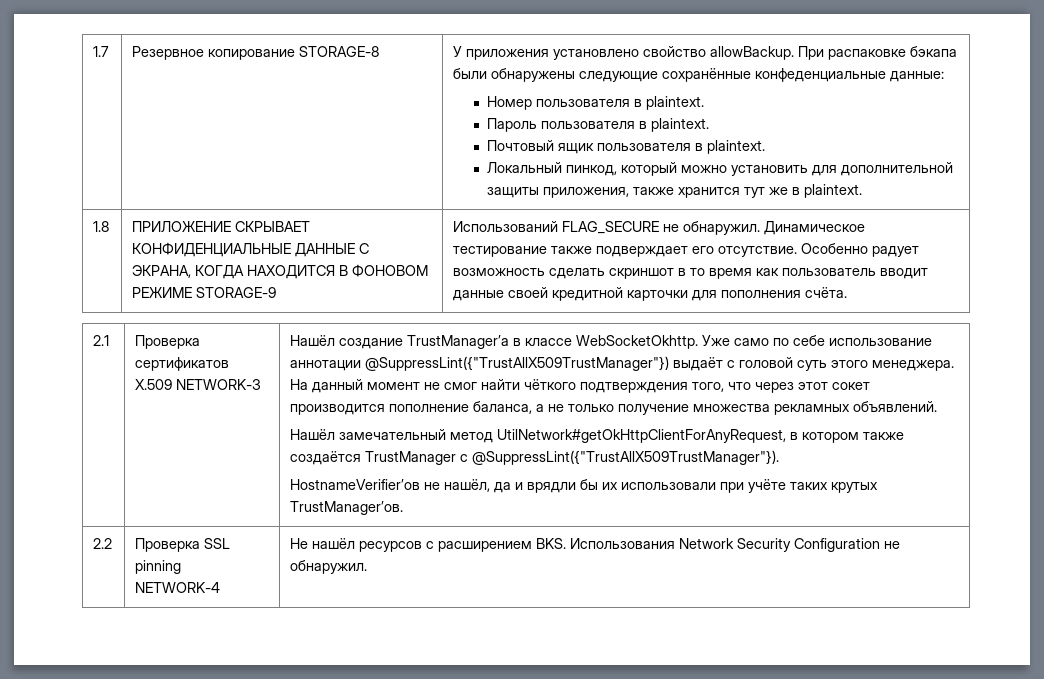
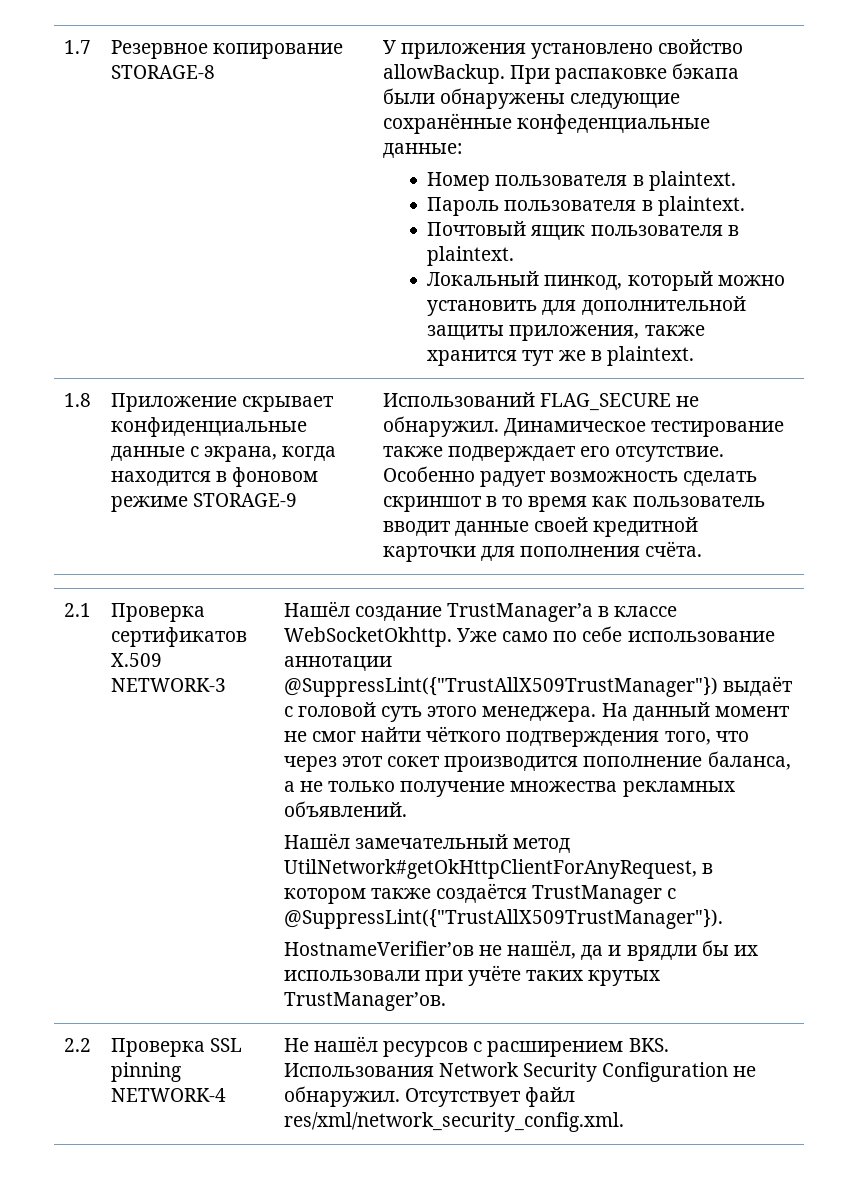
[132,221,311,232] [132,242,370,257] [132,264,429,279] [132,287,193,298] ПРИЛОЖЕНИЕ СКРЫВАЕТ КОНФИДЕНЦИАЛЬНЫЕ ДАННЫЕ С ЭКРАНА, КОГДА НАХОДИТСЯ В ФОНОВОМ РЕЖИМЕ -> [110,393,335,412] [110,417,307,437] [110,446,337,462] [110,467,319,487] [110,496,188,512] Приложение скрывает конфиденциальные данные с экрана, когда находится в фоновом режиме
(368, 567) none -> [405,1087,576,1107] [283,1112,624,1132] Отсутствует файл res/xml/network_security_config.xml.

